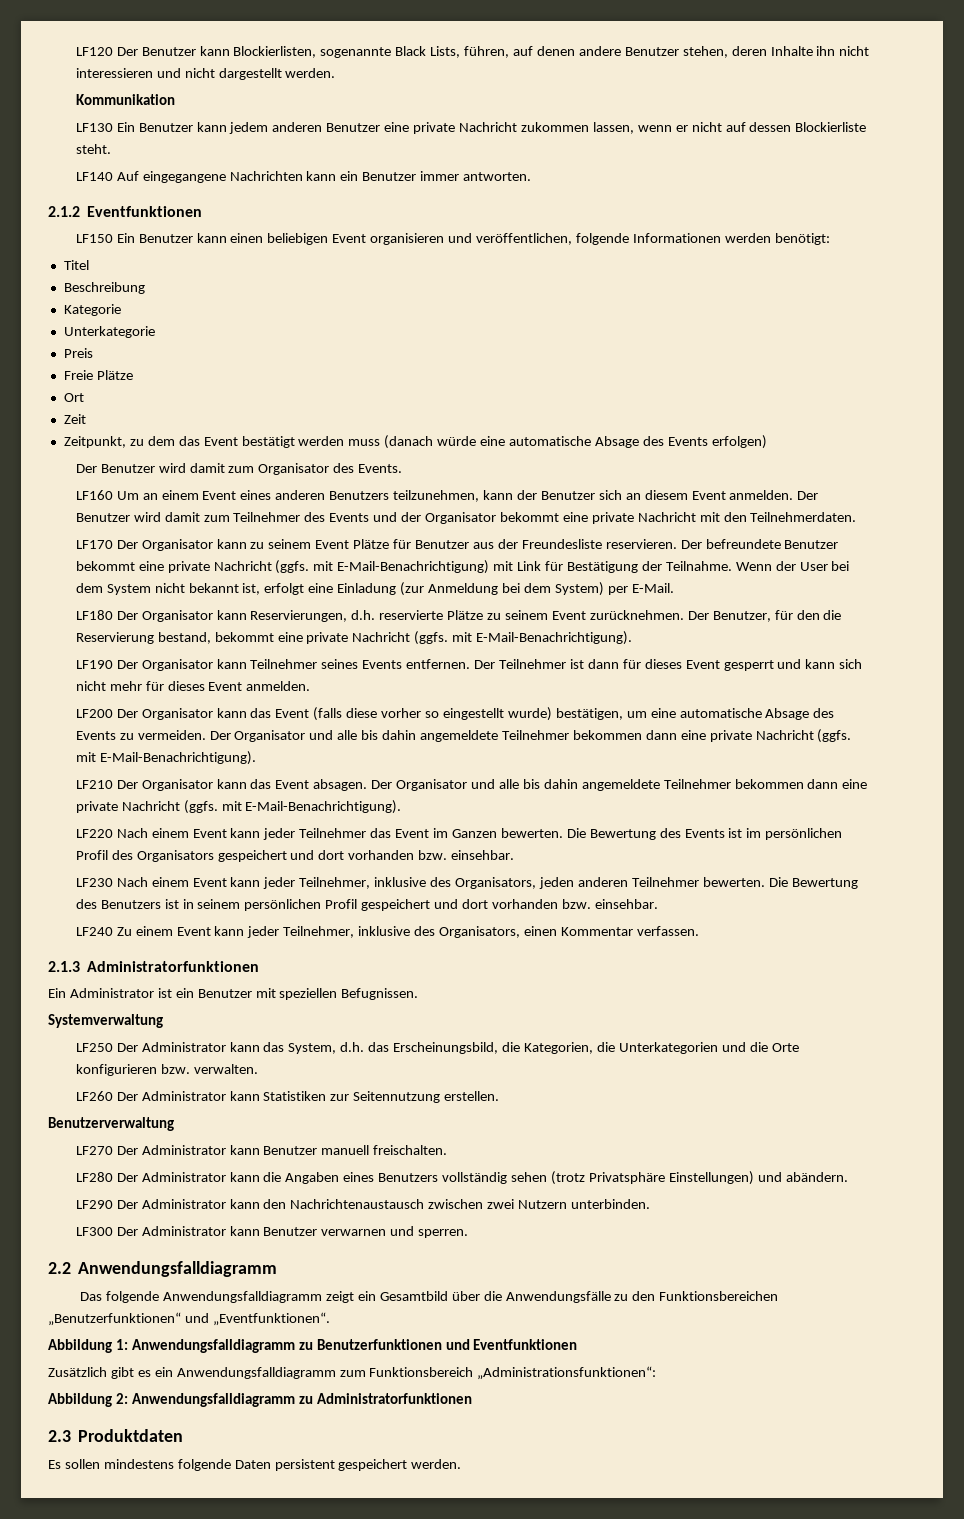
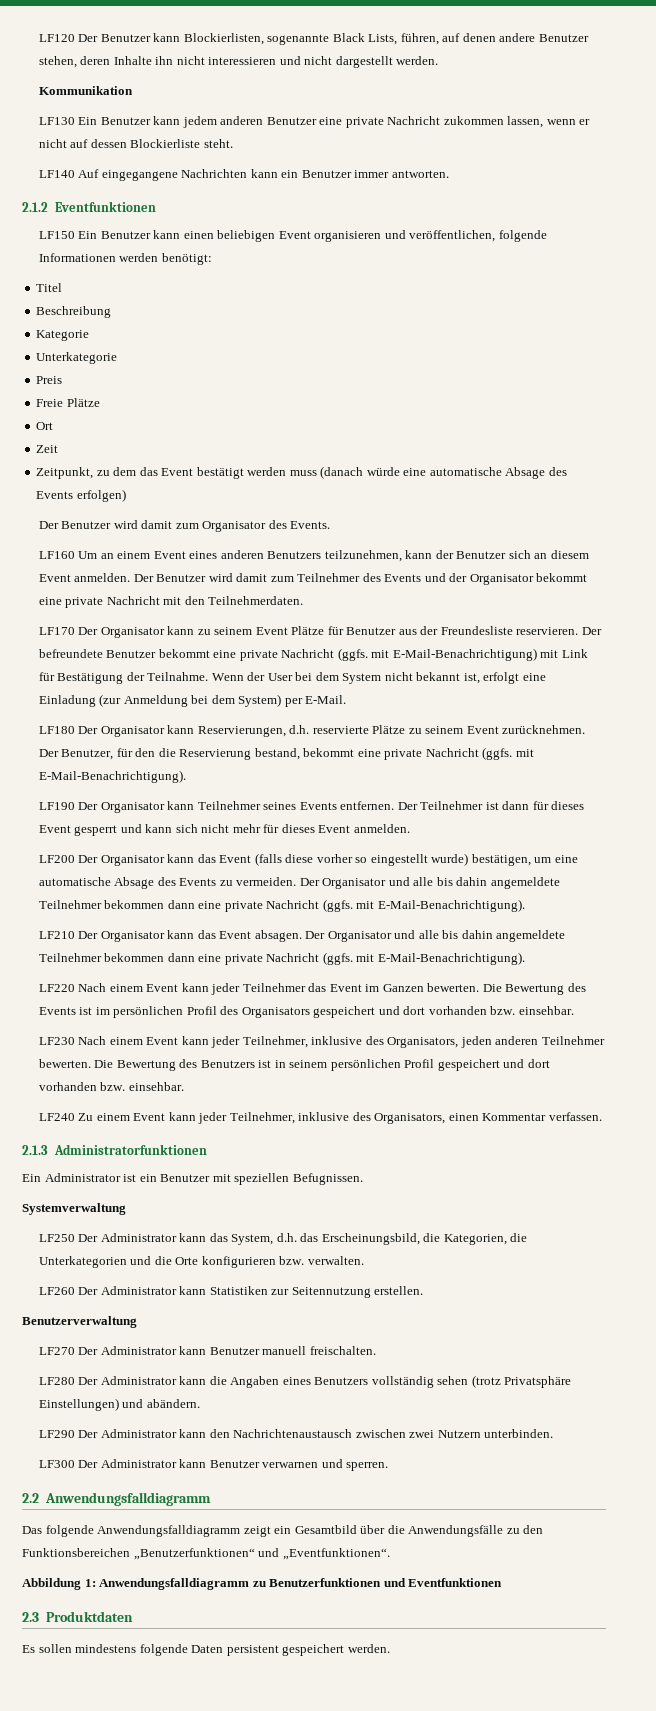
[48,1366,657,1380] [48,1393,472,1407] // Zusätzlich gibt es ein Anwendungsfalldiagramm zum Funktionsbereich „Administrationsfunktionen“: // Abbildung 2: Anwendungsfalldiagramm zu Administratorfunktionen -> (503, 1582) none

